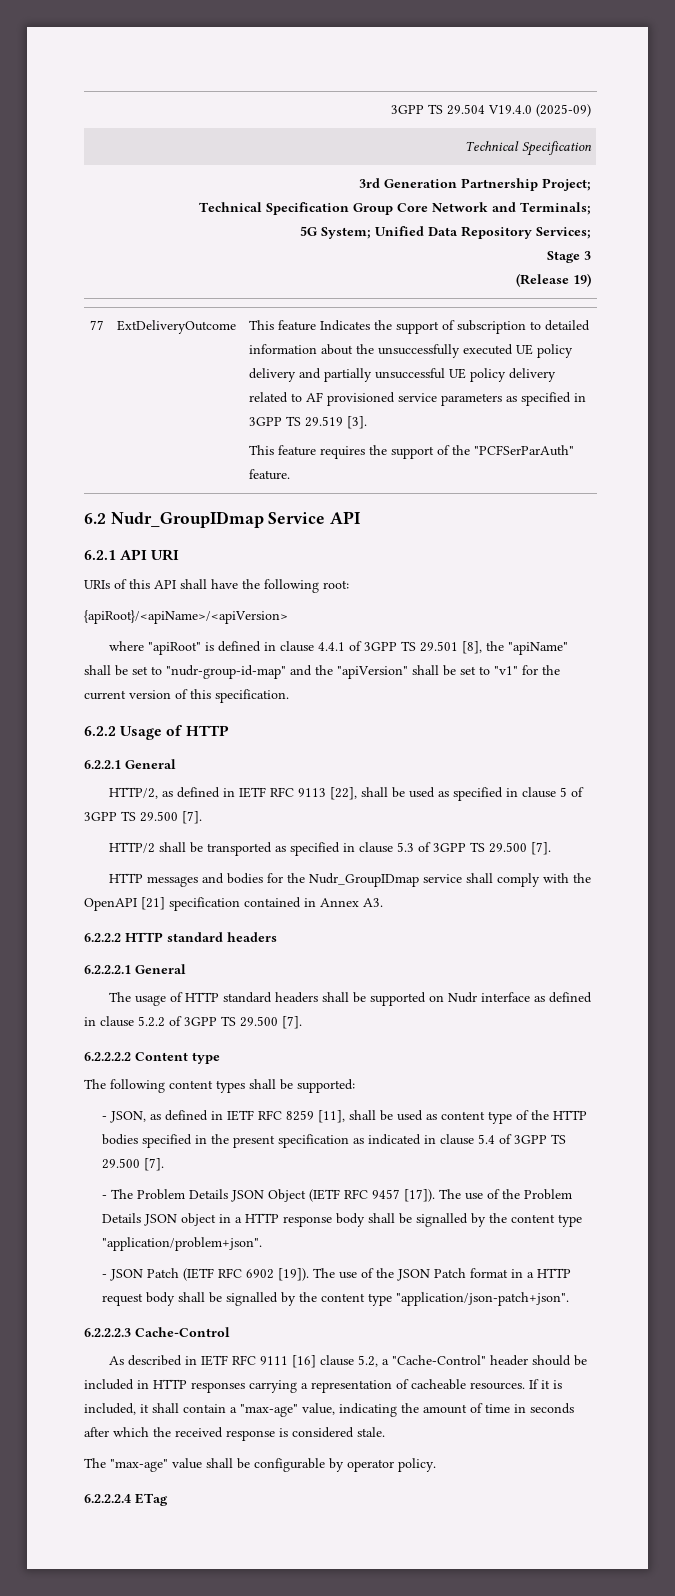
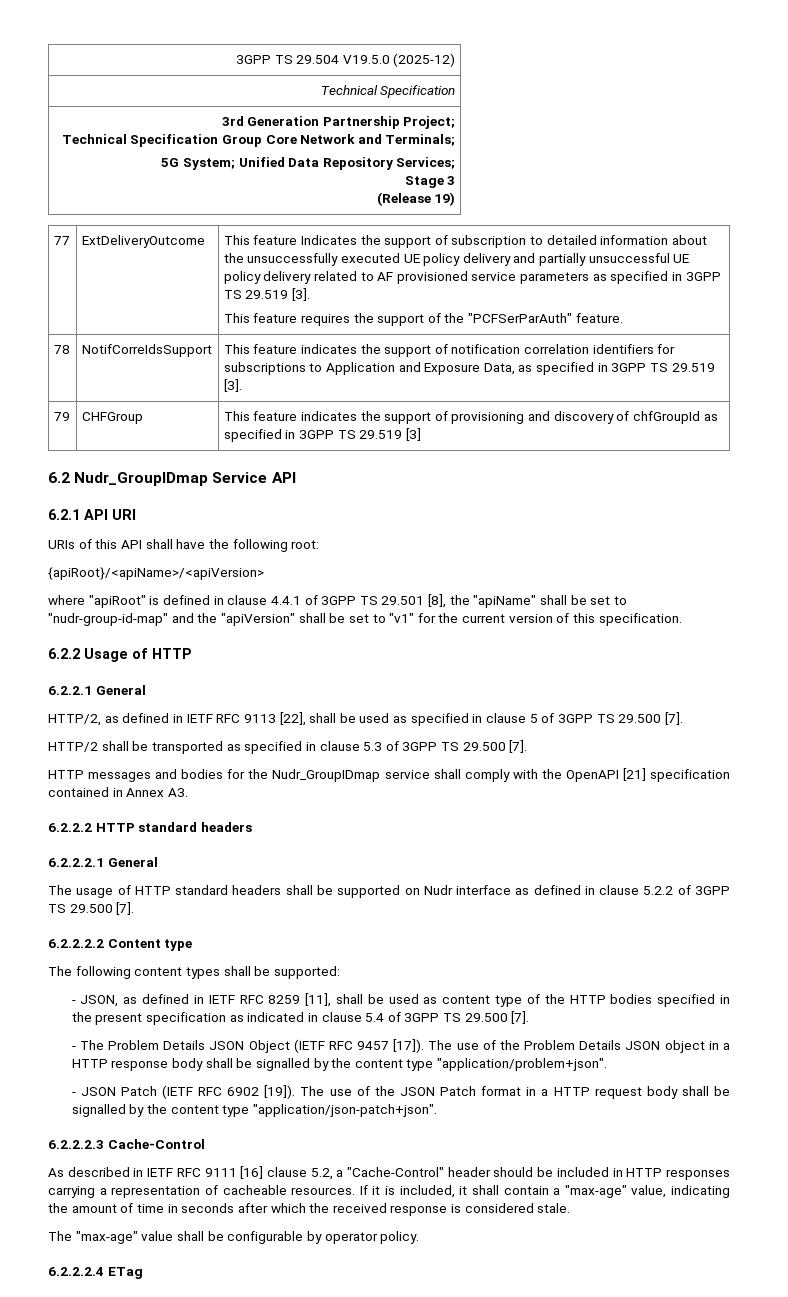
[487,104,591,117] V19.4.0 (2025-09) -> [342,53,456,67] V19.5.0 (2025-12)
(291, 474) none -> [53,345,70,354] [81,344,212,357] [223,344,676,357] [223,362,715,375] [223,379,242,392] [53,412,70,421] [81,412,143,424] [223,411,718,424] [223,428,421,442] // 78 | NotifCorreIdsSupport | This feature indicates the support of notification correlation identifiers for subscriptions to Application and Exposure Data, as specified in 3GPP TS 29.519 [3]. // 79 | CHFGroup | This feature indicates the support of provisioning and discovery of chfGroupId as specified in 3GPP TS 29.519 [3]

